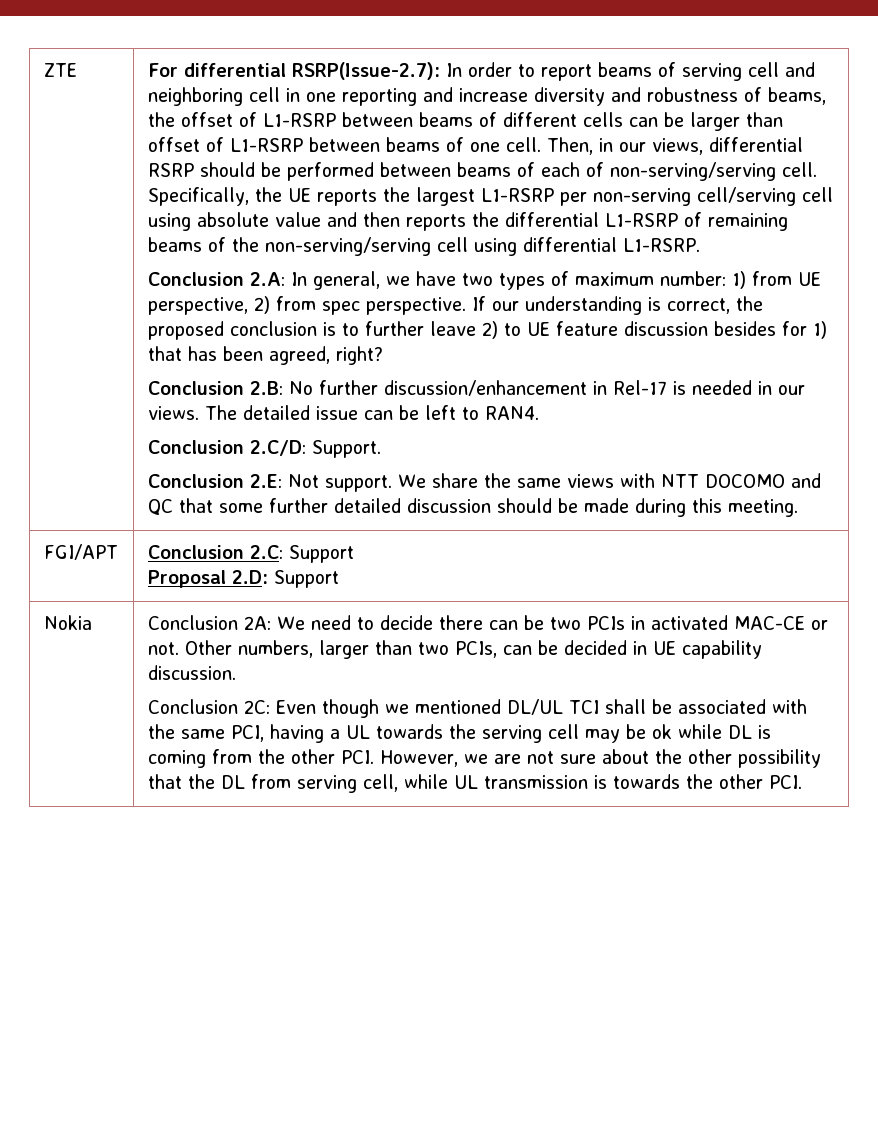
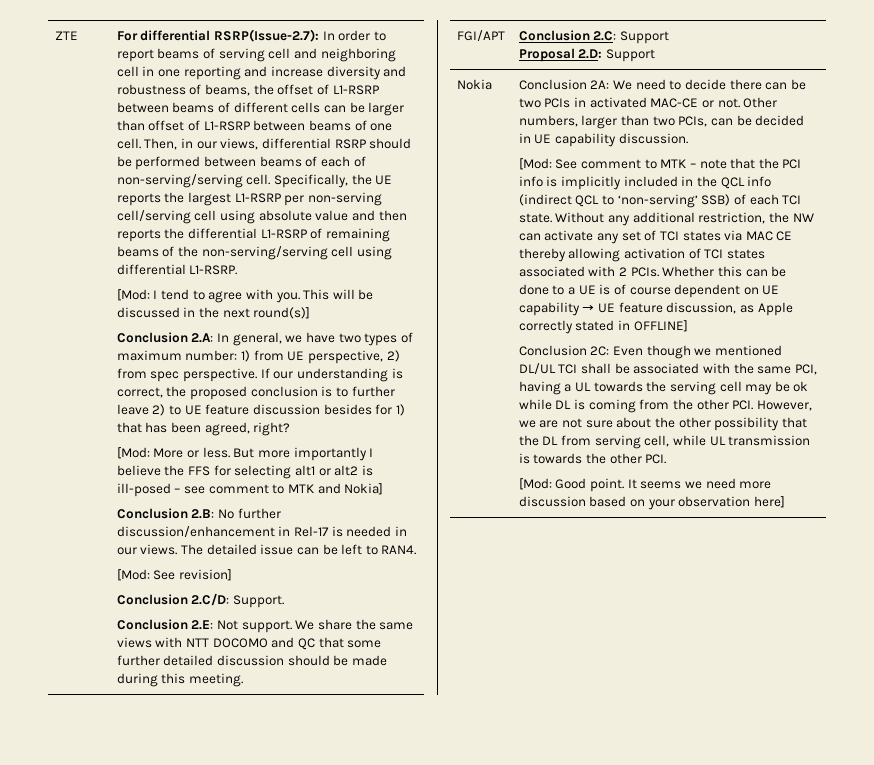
(700, 245) none -> [116,289,374,303] [116,307,311,319] // [Mod: I tend to agree with you. This will be discussed in the next round(s)]
(383, 355) none -> [116,447,374,461] [116,465,373,479] [116,483,384,497] // [Mod: More or less. But more importantly I believe the FFS for selecting alt1 or alt2 is ill-posed – see comment to MTK and Nokia]
(539, 413) none -> [116,569,232,581] // [Mod: See revision]
(236, 672) none -> [518,158,802,170] [518,176,772,190] [518,194,802,208] [518,212,814,226] [518,230,793,244] [518,248,765,262] [518,266,787,277] [518,284,780,298] [518,302,793,316] [518,320,688,334] // [Mod: See comment to MTK – note that the PCI info is implicitly included in the QCL info (indirect QCL to ‘non-serving’ SSB) of each TCI state. Without any additional restriction, the NW can activate any set of TCI states via MAC CE thereby allowing activation of TCI states associated with 2 PCIs. Whether this can be done to a UE is of course dependent on UE capability → UE feature discussion, as Apple correctly stated in OFFLINE]
(802, 782) none -> [518,478,772,492] [518,496,785,510] // [Mod: Good point. It seems we need more discussion based on your observation here]

